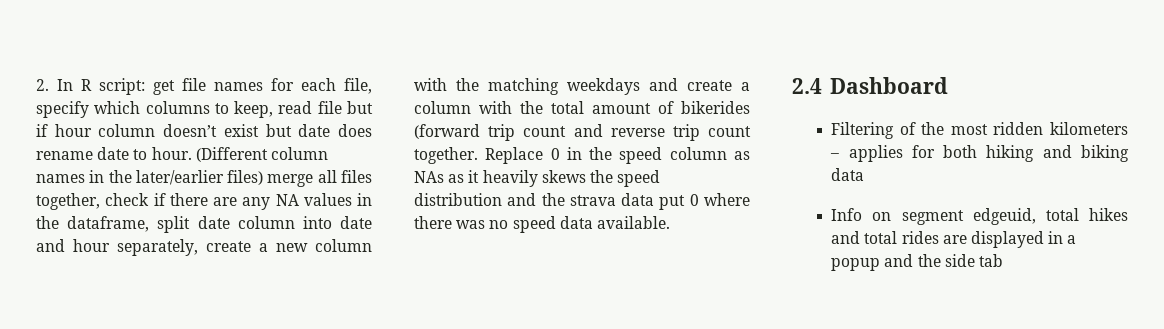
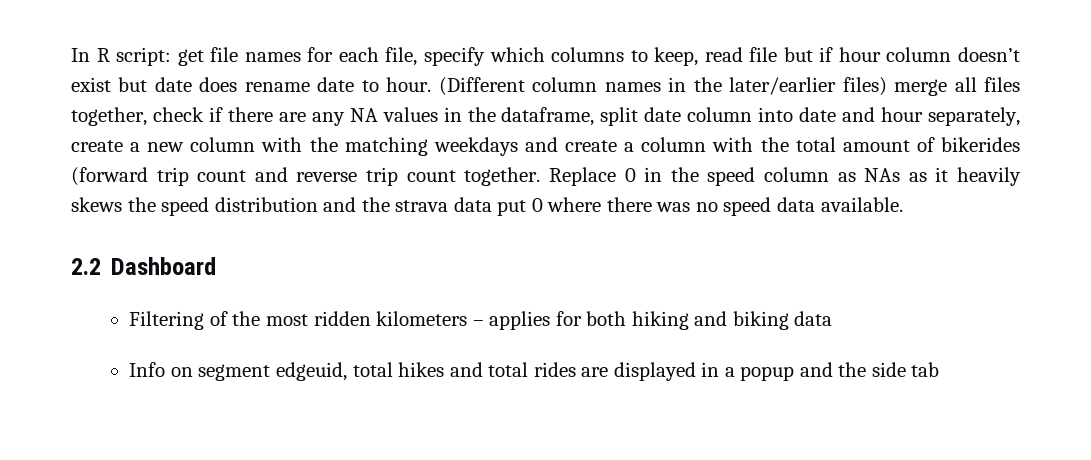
[36,79,49,91] 2. -> (71, 55) none
[792,78,822,94] 2.4 -> [71,258,101,275] 2.2

